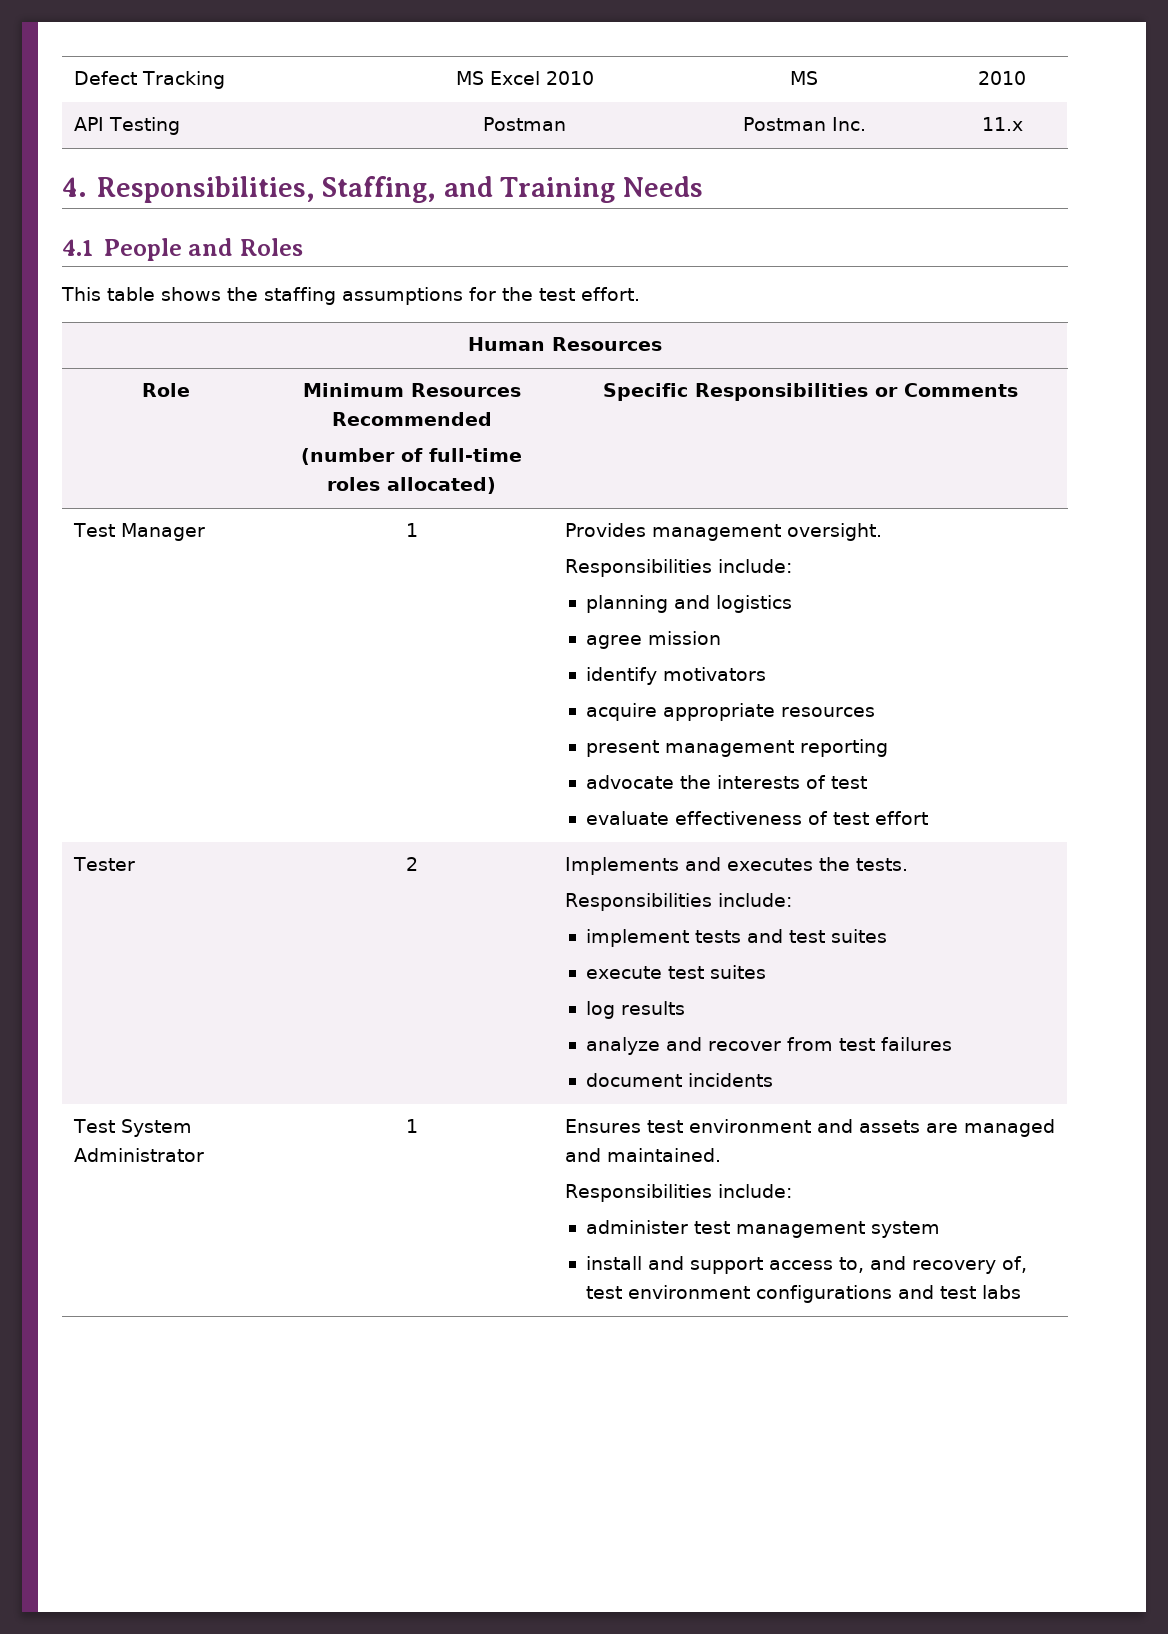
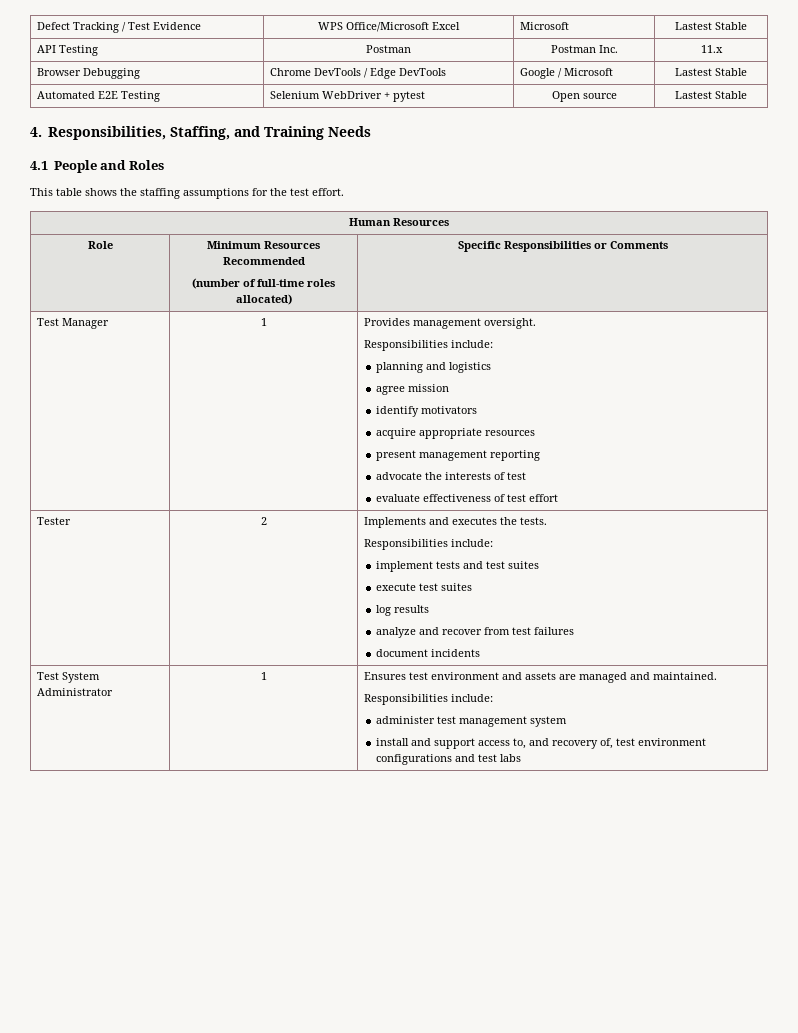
[455,71,594,85] [790,71,818,85] [978,71,1026,85] | MS Excel 2010 | MS | 2010 -> [122,22,202,32] [318,22,460,32] [520,22,570,30] [675,22,747,30] / Test Evidence | WPS Office/Microsoft Excel | Microsoft | Lastest Stable
(1023, 124) none -> [37,68,141,79] [270,68,447,79] [520,68,614,79] [675,68,747,76] [37,91,161,102] [270,91,426,102] [551,91,617,102] [675,91,747,99] // Browser Debugging | Chrome DevTools / Edge DevTools | Google / Microsoft | Lastest Stable // Automated E2E Testing | Selenium WebDriver + pytest | Open source | Lastest Stable

